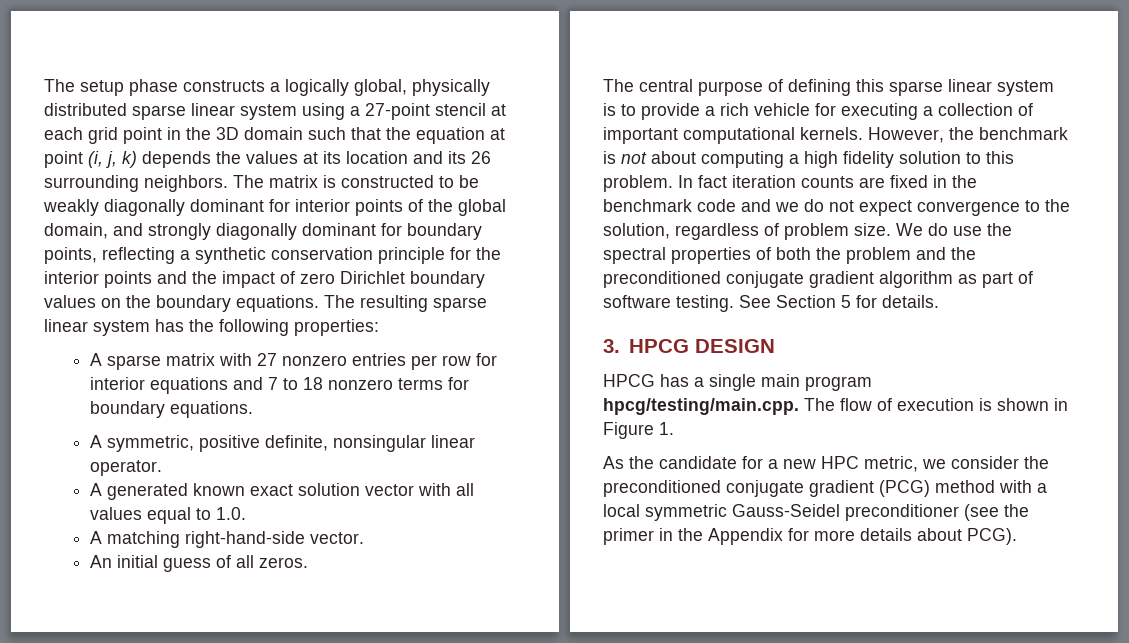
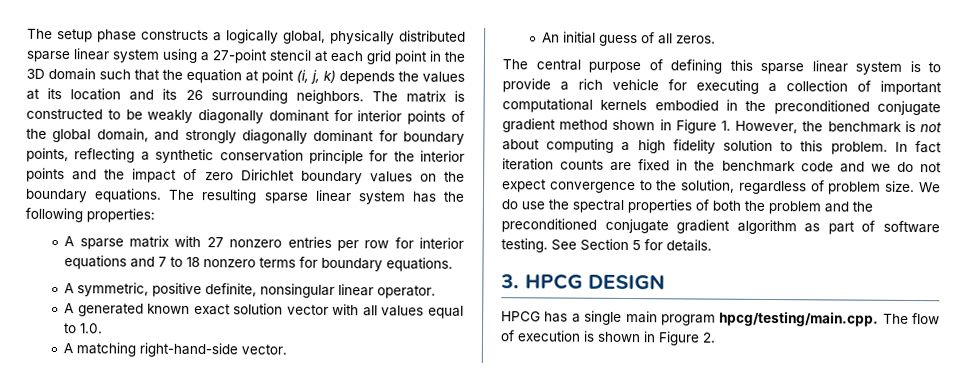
[800,127,863,140] kernels. -> [600,99,941,116] [502,118,731,134] kernels embodied in the preconditioned conjugate gradient method shown in Figure 1.
[659,422,674,435] [603,456,1049,472] [603,480,1047,497] [603,504,1029,521] [603,528,1017,545] 1. // As the candidate for a new HPC metric, we consider the preconditioned conjugate gradient (PCG) method with a local symmetric Gauss-Seidel preconditioner (see the primer in the Appendix for more details about PCG). -> [702,332,716,343] 2.

